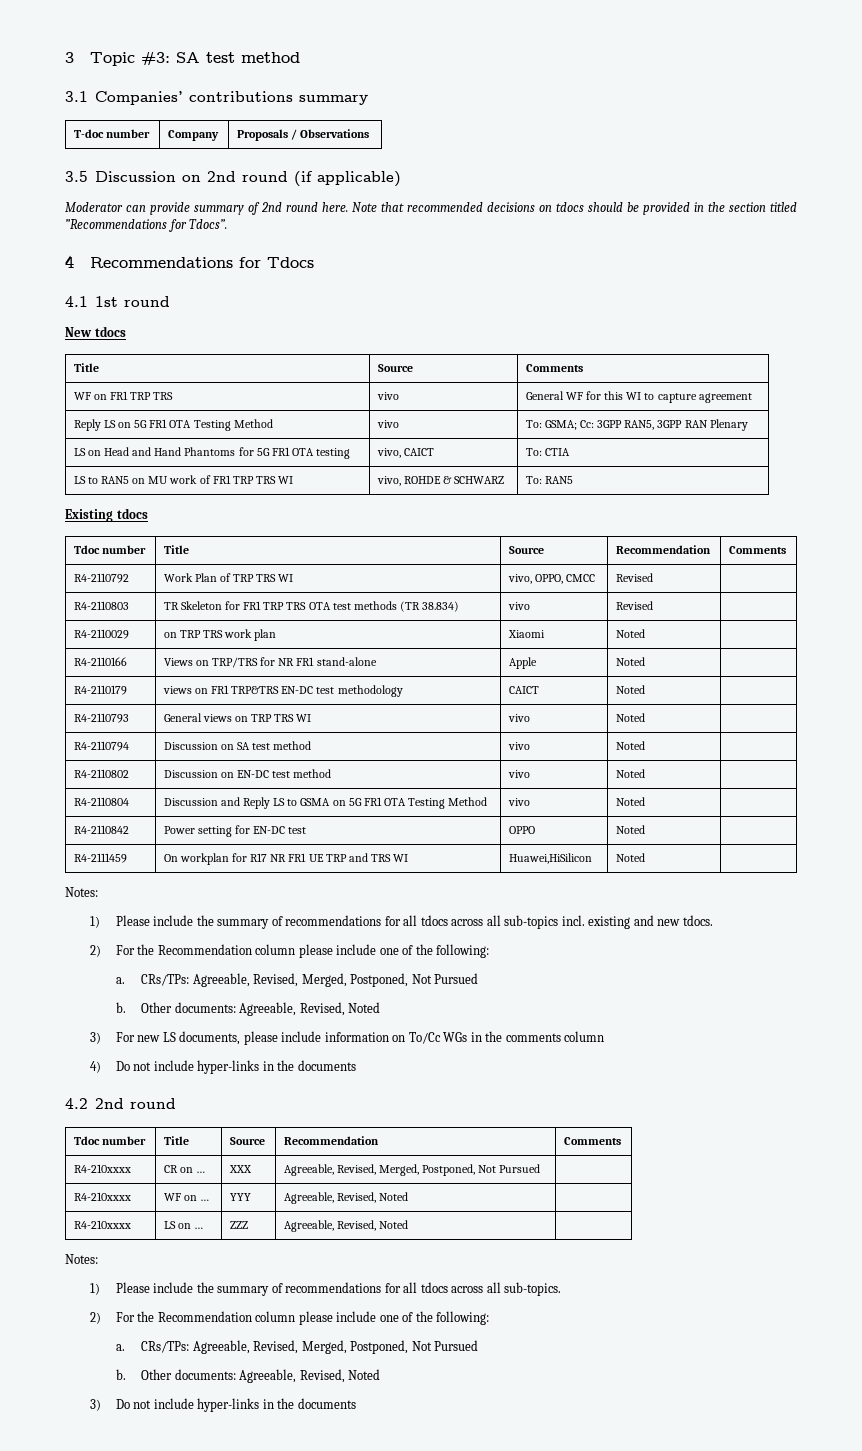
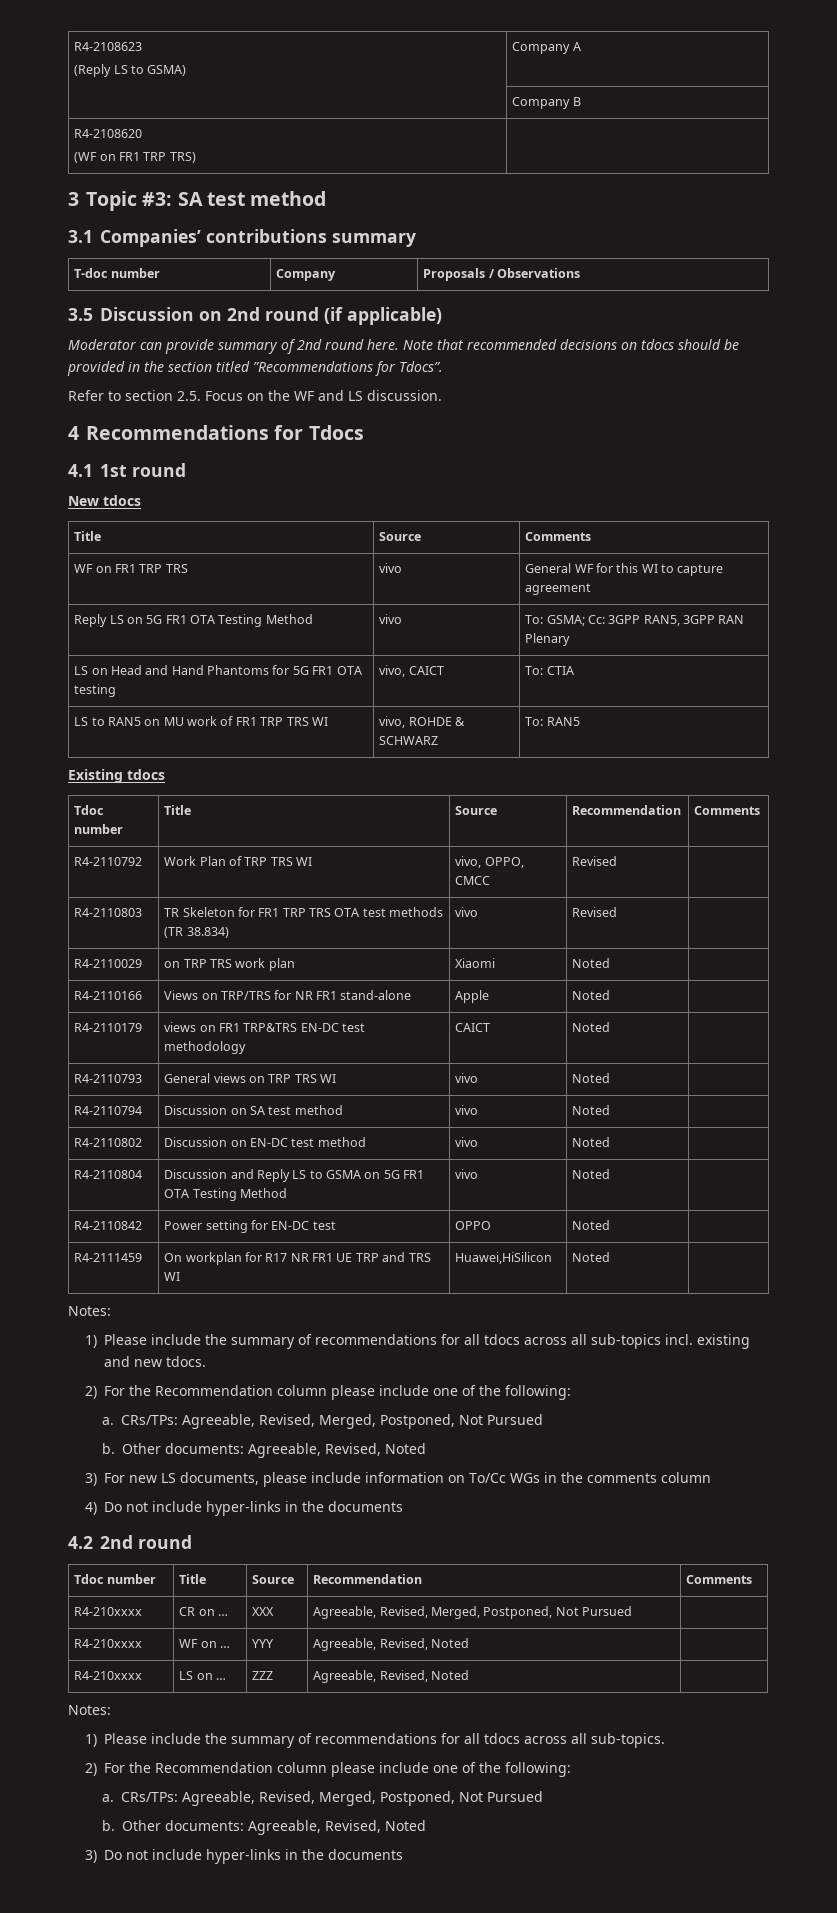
(65, 57) none -> [74,42,143,51] [74,64,187,77] [512,42,581,54] [512,97,581,109] [74,129,143,138] [74,152,196,163] R4-2108623 // (Reply LS to GSMA) | Company A // | Company B // R4-2108620 // (WF on FR1 TRP TRS) | //
(228, 224) none -> [68,390,442,401] // Refer to section 2.5. Focus on the WF and LS discussion.

